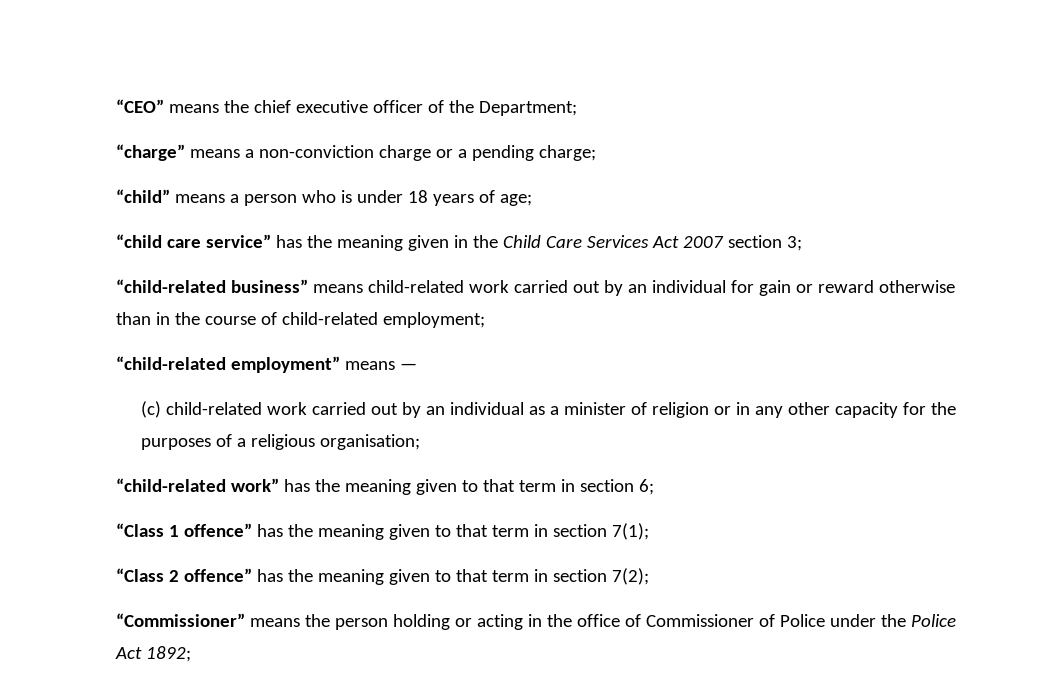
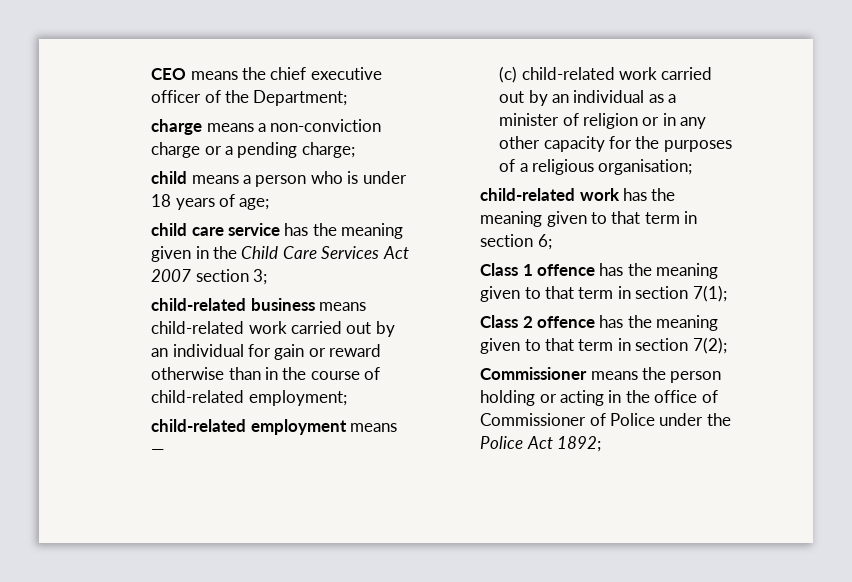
[116,99,165,113] “CEO” -> [151,68,187,80] CEO
[116,144,186,161] “charge” -> [151,119,203,135] charge
[116,189,171,203] “child” -> [151,171,188,184] child
[116,234,272,248] “child care service” -> [151,223,280,236] child care service
[116,279,309,293] “child-related business” -> [151,298,315,311] child-related business
[116,356,341,373] “child-related employment” -> [151,419,347,435] child-related employment
[116,478,280,492] “child-related work” -> [480,188,620,201] child-related work
[116,523,253,537] “Class 1 offence” -> [480,263,595,276] Class 1 offence
[116,568,253,582] “Class 2 offence” -> [480,315,595,328] Class 2 offence
[116,613,246,627] “Commissioner” -> [480,367,588,380] Commissioner

